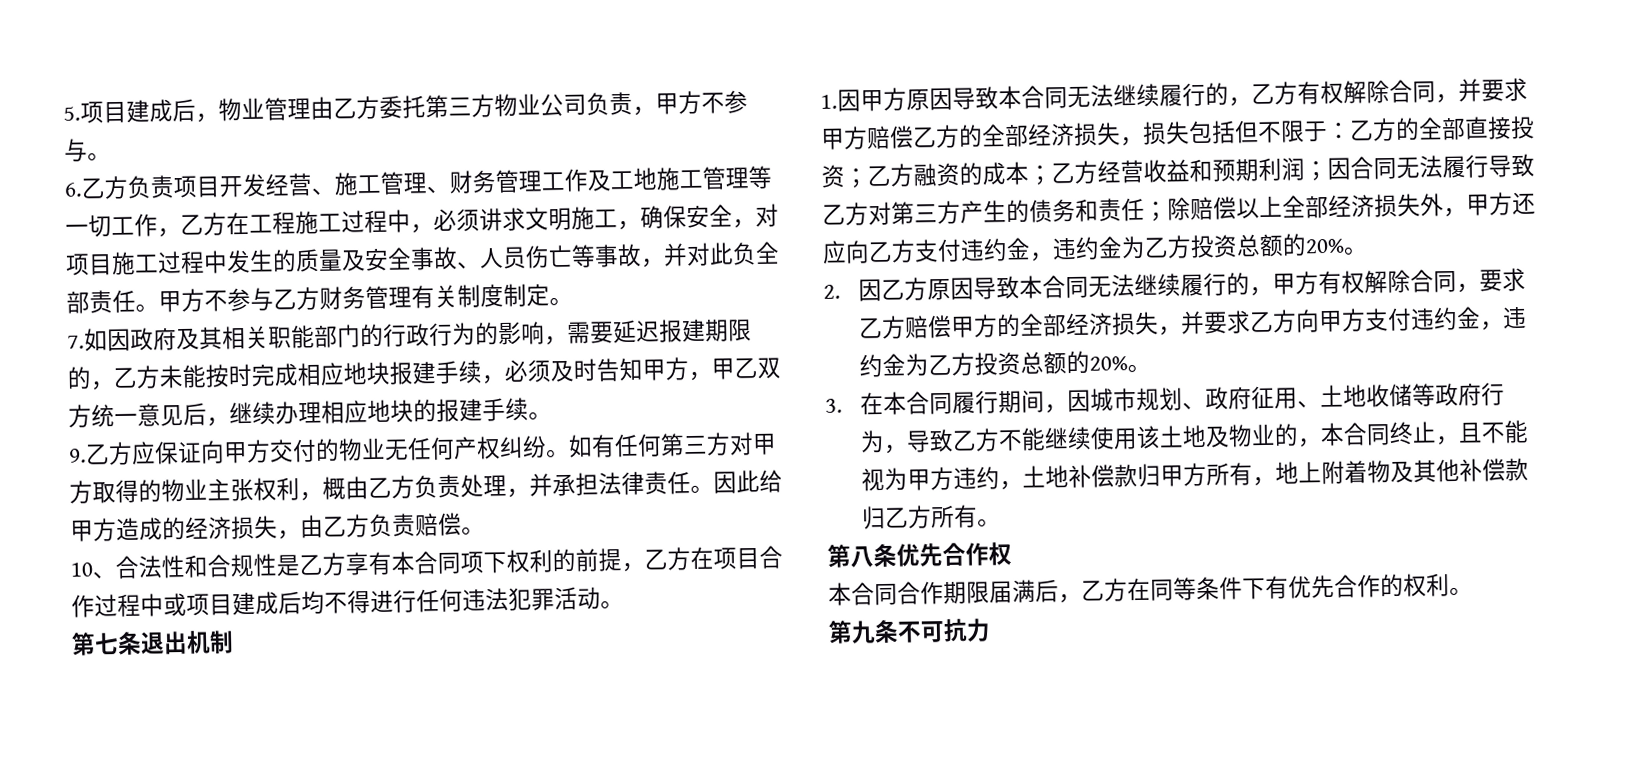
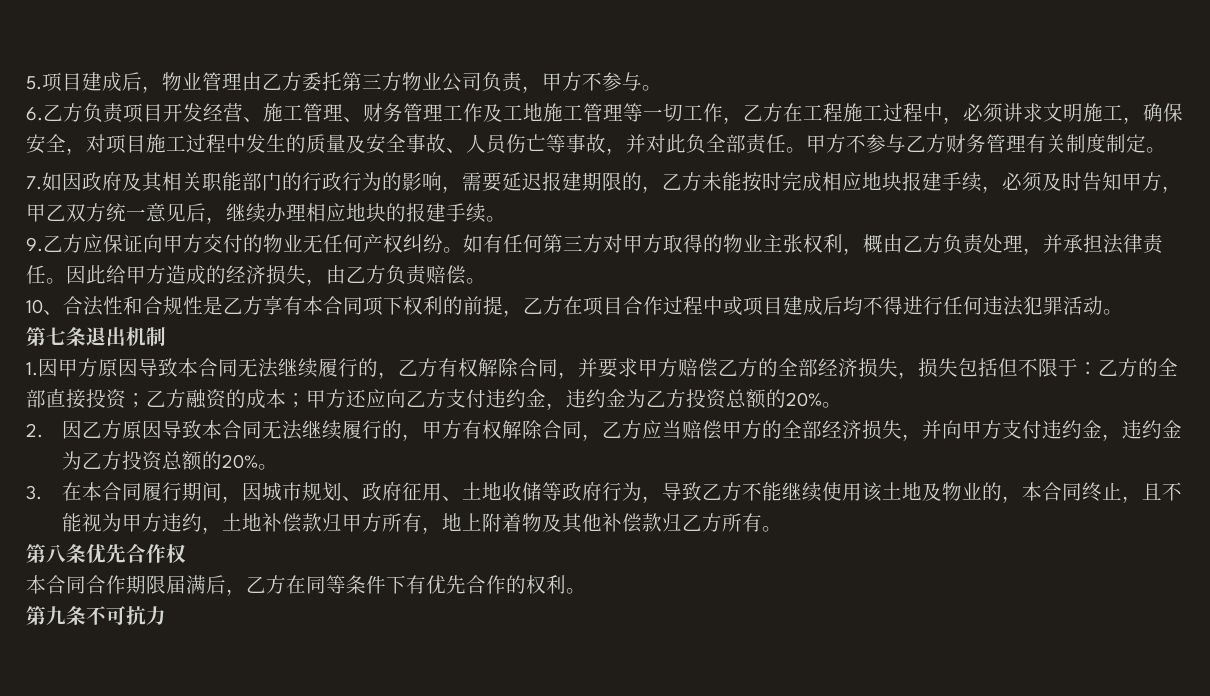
[1051,153,1535,184] [822,193,1467,226] 乙方经营收益和预期利润；因合同无法履行导致乙方对第三方产生的债务和责任；除赔偿以上全部经济损失外， -> (306, 400) none
[1479,267,1527,292] [859,315,907,339] 要求乙方 -> [602,420,683,439] 乙方应当
[1203,309,1298,334] 要求乙方 -> (943, 429) none

